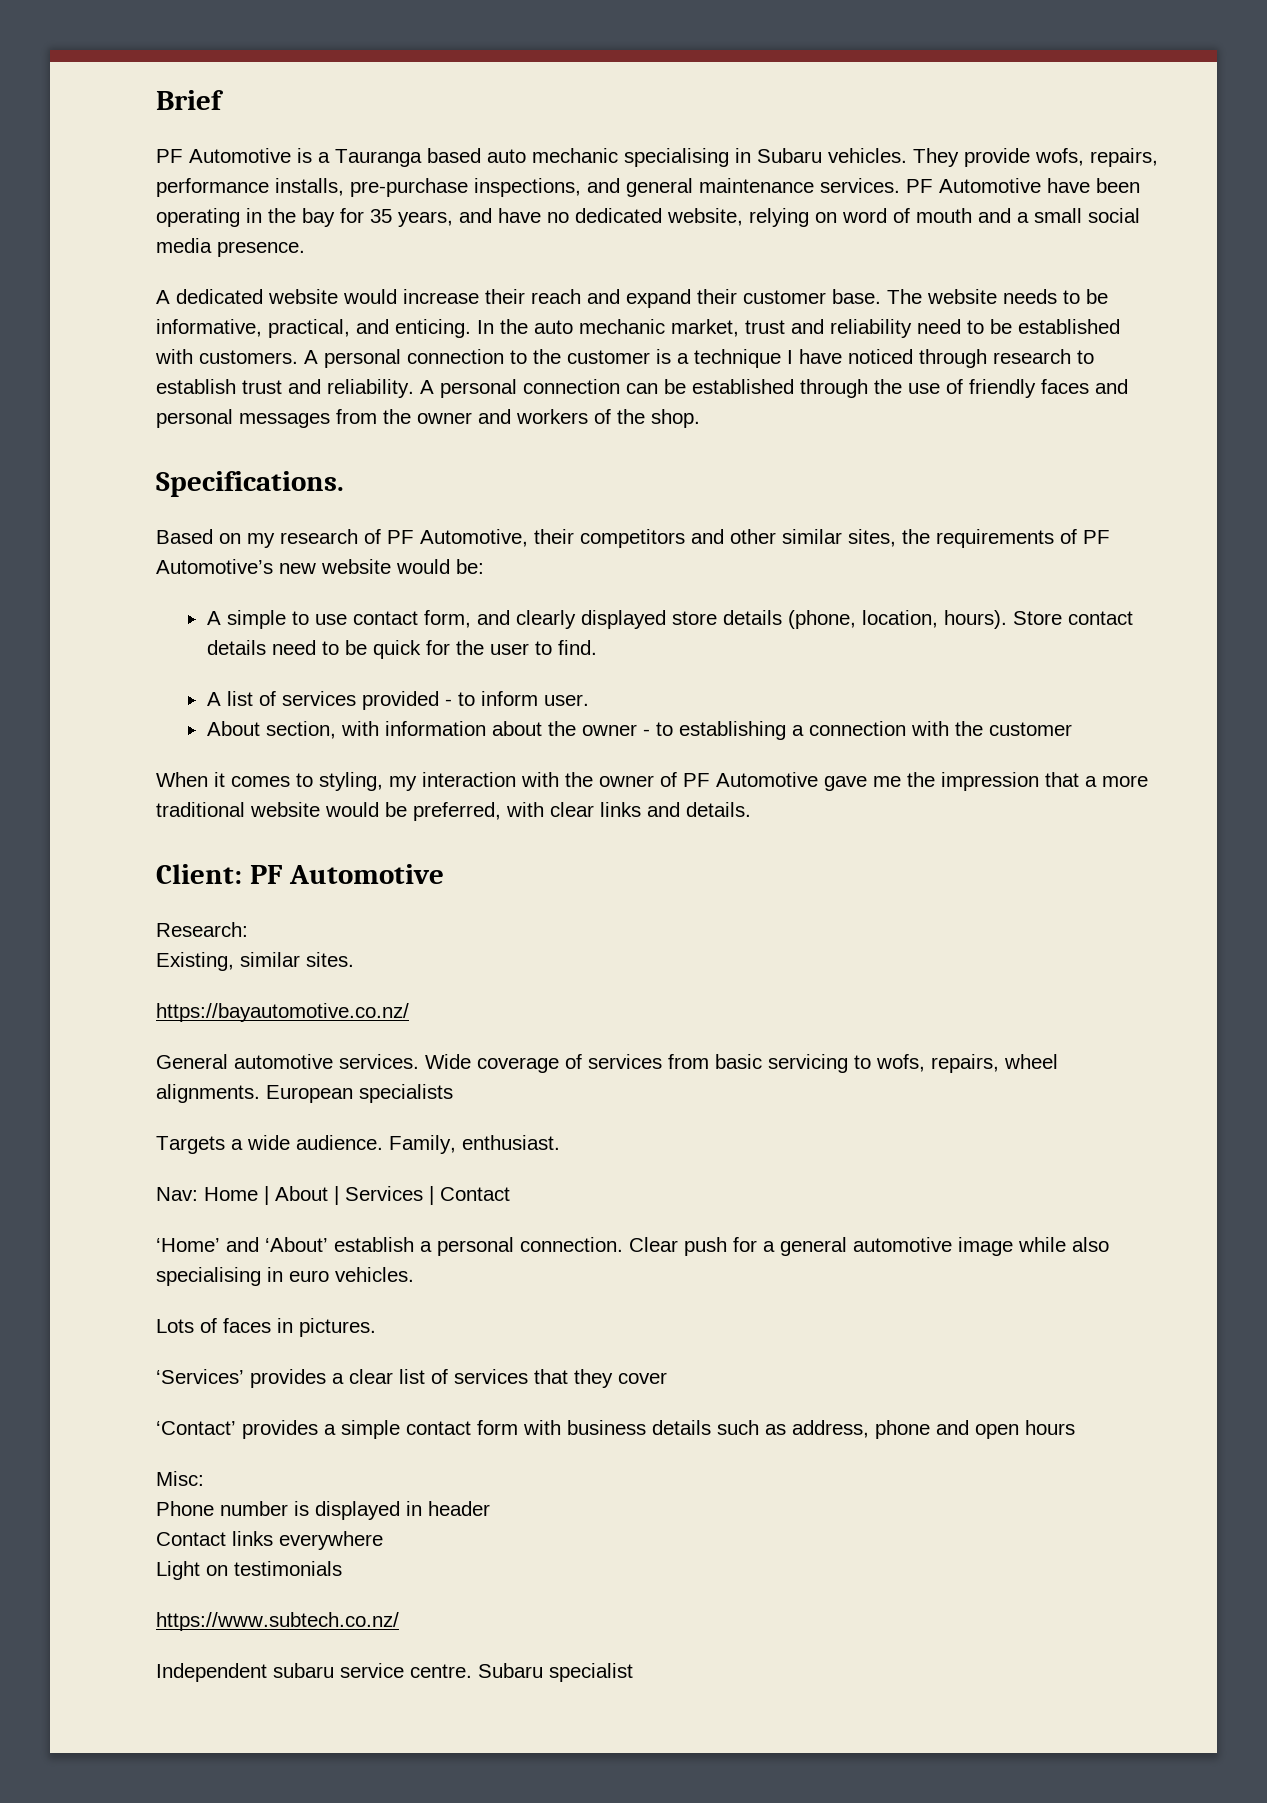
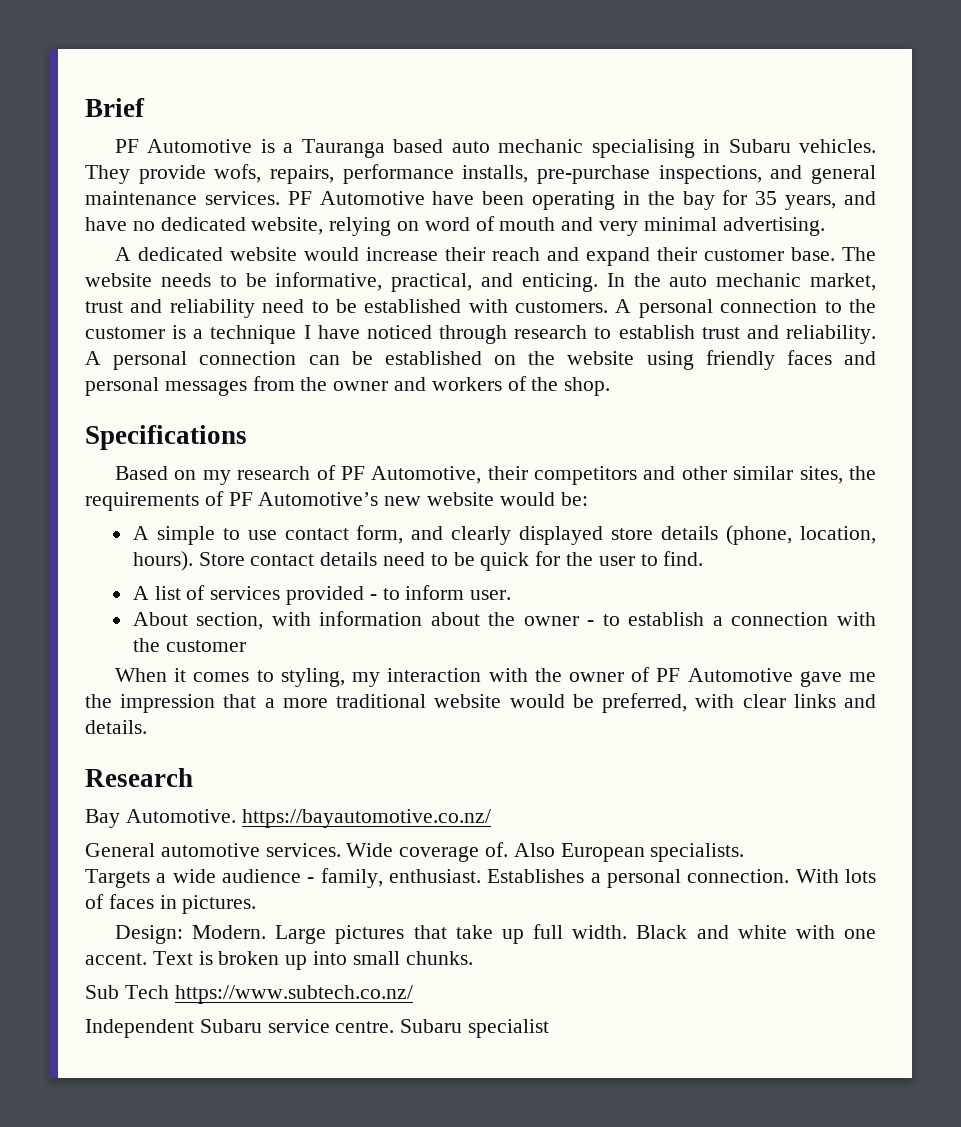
[1017,208,1140,223] [156,238,305,257] a small social media presence. -> [599,217,825,236] very minimal advertising.
[800,379,963,398] through the use of -> [494,351,694,370] on the website using
[156,471,344,497] Specifications. -> [85,425,247,450] Specifications
[678,721,786,740] establishing -> [628,612,705,626] establish
[156,864,444,884] [156,922,248,937] [156,952,354,971] Client: PF Automotive // Research: // Existing, similar sites. // -> [85,768,193,787] [85,809,236,828] Research // Bay Automotive.
[565,1054,1058,1073] [156,1084,453,1103] [156,1135,560,1154] [156,1186,510,1205] [156,1237,1109,1256] [156,1267,414,1286] [156,1318,376,1337] [156,1369,667,1388] [156,1420,1075,1439] [156,1471,204,1486] [156,1501,490,1520] [156,1531,383,1550] [156,1561,342,1580] of services from basic servicing to wofs, repairs, wheel alignments. European specialists // Targets a wide audience. Family, enthusiast. // Nav: Home | About | Services | Contact // ‘Home’ and ‘About’ establish a personal connection. Clear push for a general automotive image while also specialising in euro vehicles. // Lots of faces in pictures. // ‘Services’ provides a clear list of services that they cover // ‘Contact’ provides a simple contact form with business details such as address, phone and open hours // Misc: // Phone number is displayed in header // Contact links everywhere // Light on testimonials // -> [485,842,745,862] [85,868,876,888] [85,894,257,914] [115,924,876,944] [85,951,473,970] [85,985,169,999] of. Also European specialists. // Targets a wide audience - family, enthusiast. Establishes a personal connection. With lots of faces in pictures. // Design: Modern. Large pictures that take up full width. Black and white with one accent. Text is broken up into small chunks. // Sub Tech
[273,1663,334,1678] subaru -> [199,1019,262,1033] Subaru

